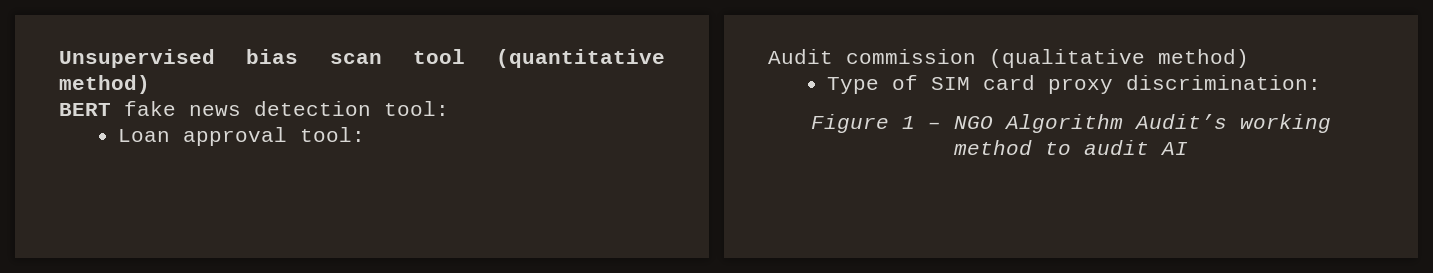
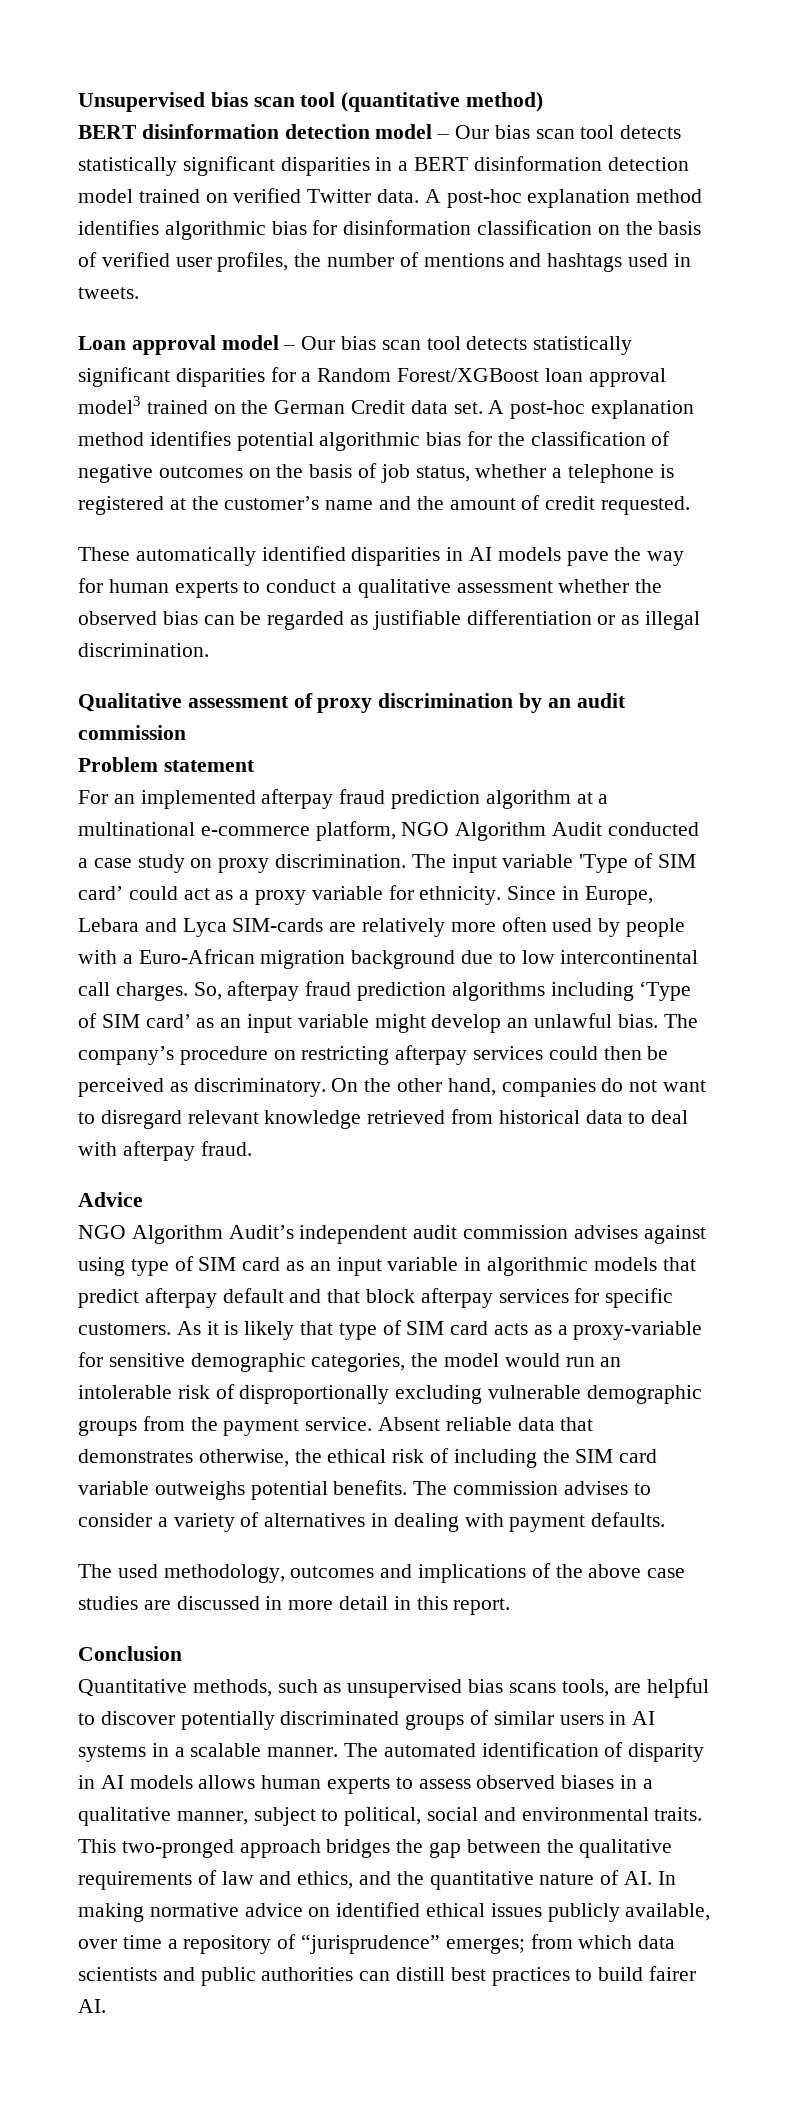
[124,101,449,116] [117,127,365,146] [768,49,1249,68] [826,75,1321,94] [811,114,1331,133] [954,140,1188,155] fake news detection tool: // Loan approval tool: // Audit commission (qualitative method) // Type of SIM card proxy discrimination: // Figure 1 – NGO Algorithm Audit’s working method to audit AI -> [141,124,682,139] [78,156,689,176] [78,188,703,208] [78,220,702,240] [78,252,691,272] [78,287,139,299] [78,335,633,355] [78,367,666,387] [78,396,695,419] [78,431,671,451] [78,463,674,483] [78,495,691,515] [78,546,685,566] [78,578,663,598] [78,610,701,630] [78,643,209,657] [78,693,626,713] [78,725,186,740] [78,757,255,772] [78,789,609,809] [78,821,699,841] [78,853,696,873] [78,885,653,905] [78,917,686,937] [78,949,699,969] [78,981,692,1001] [78,1013,698,1033] [78,1045,669,1065] [78,1078,707,1097] [78,1109,689,1129] [78,1141,252,1161] [78,1192,143,1207] [78,1225,706,1244] [78,1256,696,1276] [78,1288,674,1308] [78,1320,703,1340] [78,1352,622,1372] [78,1384,702,1404] [78,1416,594,1436] [78,1448,658,1468] [78,1480,651,1500] [78,1512,666,1532] [78,1563,686,1583] [78,1596,511,1615] [78,1646,182,1661] [78,1678,710,1698] [78,1710,656,1730] [78,1742,705,1762] [78,1775,653,1794] [78,1807,703,1826] [78,1839,673,1858] [78,1870,676,1890] [78,1902,711,1922] [78,1934,676,1954] [78,1966,697,1986] [78,1999,106,2013] disinformation detection model – Our bias scan tool detects statistically significant disparities in a BERT disinformation detection model trained on verified Twitter data. A post-hoc explanation method identifies algorithmic bias for disinformation classification on the basis of verified user profiles, the number of mentions and hashtags used in tweets. // Loan approval model – Our bias scan tool detects statistically significant disparities for a Random Forest/XGBoost loan approval model3 trained on the German Credit data set. A post-hoc explanation method identifies potential algorithmic bias for the classification of negative outcomes on the basis of job status, whether a telephone is registered at the customer’s name and the amount of credit requested. // These automatically identified disparities in AI models pave the way for human experts to conduct a qualitative assessment whether the observed bias can be regarded as justifiable differentiation or as illegal discrimination. // Qualitative assessment of proxy discrimination by an audit commission // Problem statement // For an implemented afterpay fraud prediction algorithm at a multinational e-commerce platform, NGO Algorithm Audit conducted a case study on proxy discrimination. The input variable 'Type of SIM card’ could act as a proxy variable for ethnicity. Since in Europe, Lebara and Lyca SIM-cards are relatively more often used by people with a Euro-African migration background due to low intercontinental call charges. So, afterpay fraud prediction algorithms including ‘Type of SIM card’ as an input variable might develop an unlawful bias. The company’s procedure on restricting afterpay services could then be perceived as discriminatory. On the other hand, companies do not want to disregard relevant knowledge retrieved from historical data to deal with afterpay fraud. // Advice // NGO Algorithm Audit’s independent audit commission advises against using type of SIM card as an input variable in algorithmic models that predict afterpay default and that block afterpay services for specific customers. As it is likely that type of SIM card acts as a proxy-variable for sensitive demographic categories, the model would run an intolerable risk of disproportionally excluding vulnerable demographic groups from the payment service. Absent reliable data that demonstrates otherwise, the ethical risk of including the SIM card variable outweighs potential benefits. The commission advises to consider a variety of alternatives in dealing with payment defaults. // The used methodology, outcomes and implications of the above case studies are discussed in more detail in this report. // Conclusion // Quantitative methods, such as unsupervised bias scans tools, are helpful to discover potentially discriminated groups of similar users in AI systems in a scalable manner. The automated identification of disparity in AI models allows human experts to assess observed biases in a qualitative manner, subject to political, social and environmental traits. This two-pronged approach bridges the gap between the qualitative requirements of law and ethics, and the quantitative nature of AI. In making normative advice on identified ethical issues publicly available, over time a repository of “jurisprudence” emerges; from which data scientists and public authorities can distill best practices to build fairer AI.

